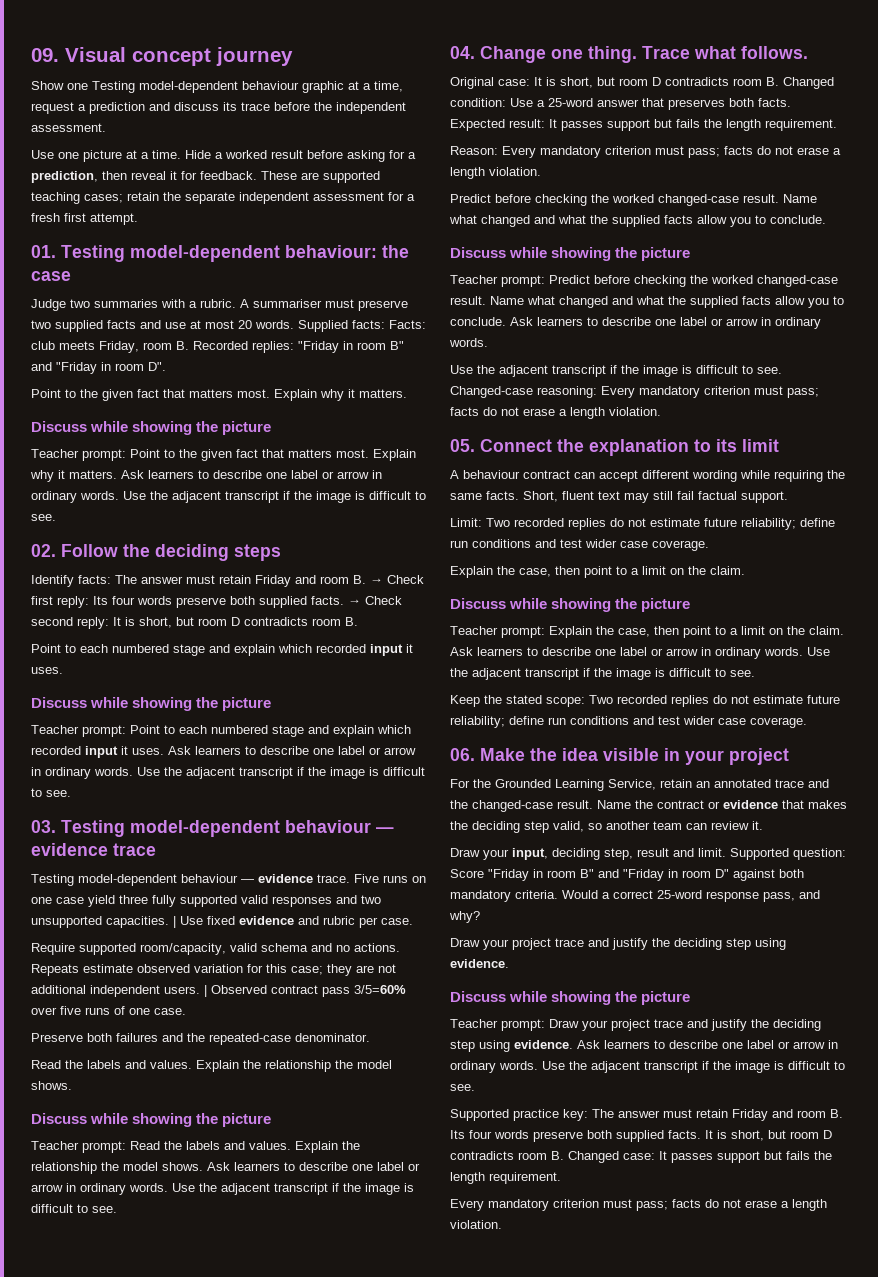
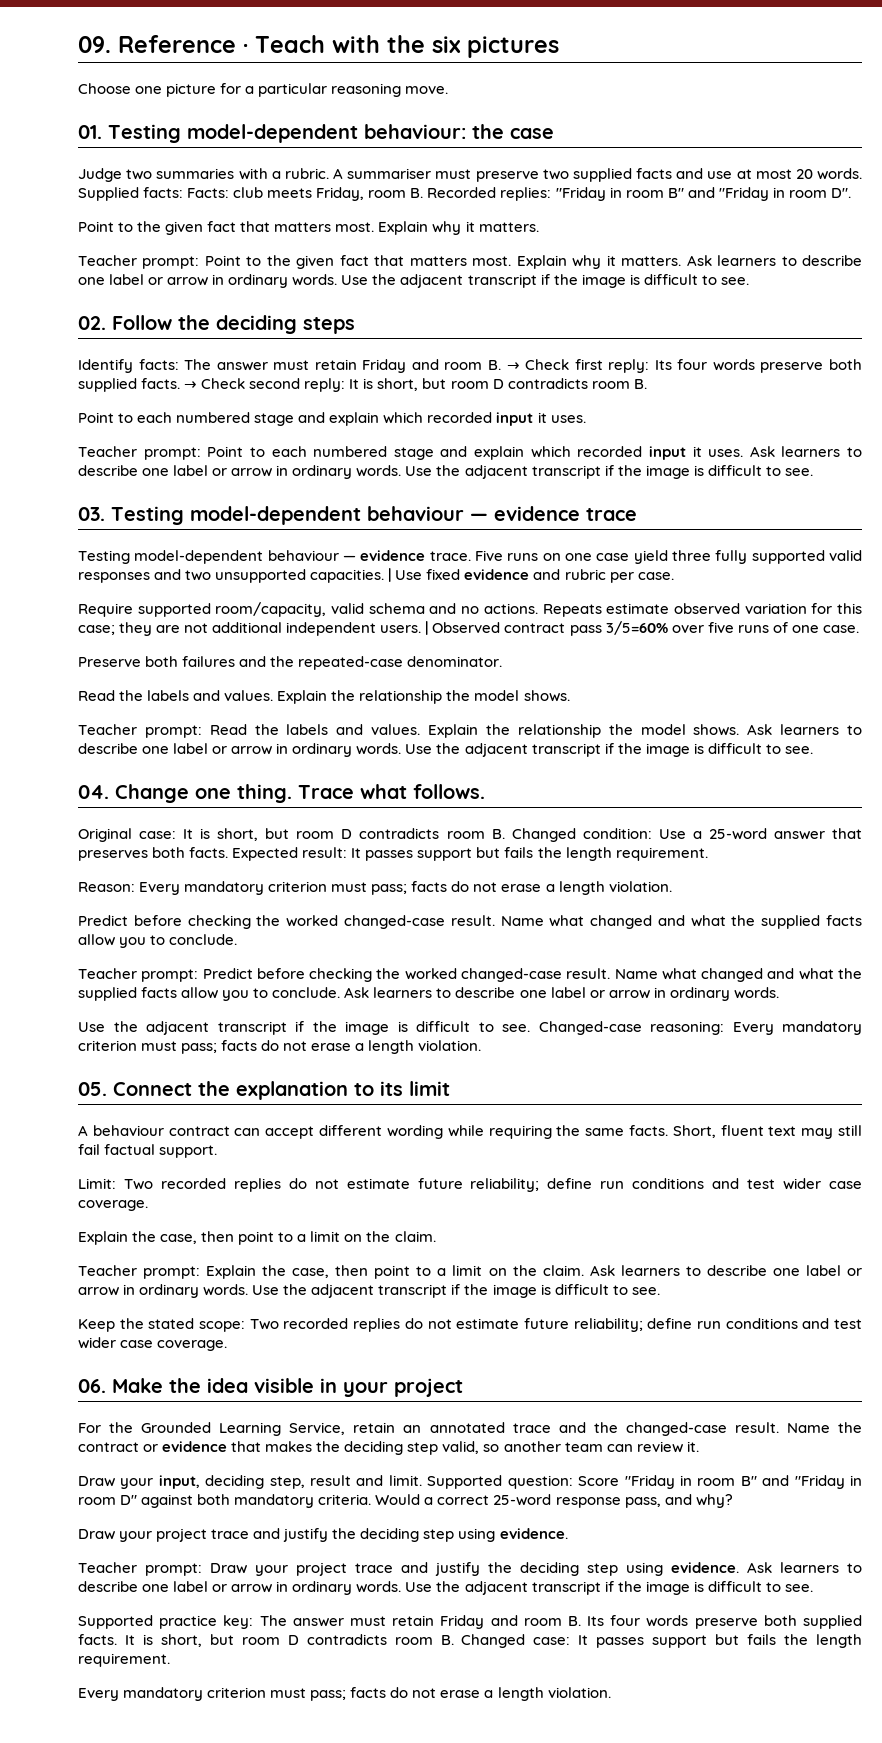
[65,47,293,66] [31,81,403,93] [31,102,406,114] [31,123,106,132] [31,150,416,162] [31,171,380,183] [31,192,415,204] [31,213,138,225] Visual concept journey // Show one Testing model-dependent behaviour graphic at a time, request a prediction and discuss its trace before the independent assessment. // Use one picture at a time. Hide a worked result before asking for a prediction, then reveal it for feedback. These are supported teaching cases; retain the separate independent assessment for a fresh first attempt. -> [118,35,559,58] [78,83,449,97] Reference · Teach with the six pictures // Choose one picture for a particular reasoning move.
[31,421,272,435] // Discuss while showing the picture -> (539, 227) none
[31,697,272,711] // Discuss while showing the picture -> (586, 419) none
[31,1113,272,1127] // Discuss while showing the picture -> (570, 696) none
[450,247,691,261] // Discuss while showing the picture -> (238, 939) none
[450,598,691,612] // Discuss while showing the picture -> (436, 1236) none
[450,991,691,1005] // Discuss while showing the picture -> (568, 1533) none

